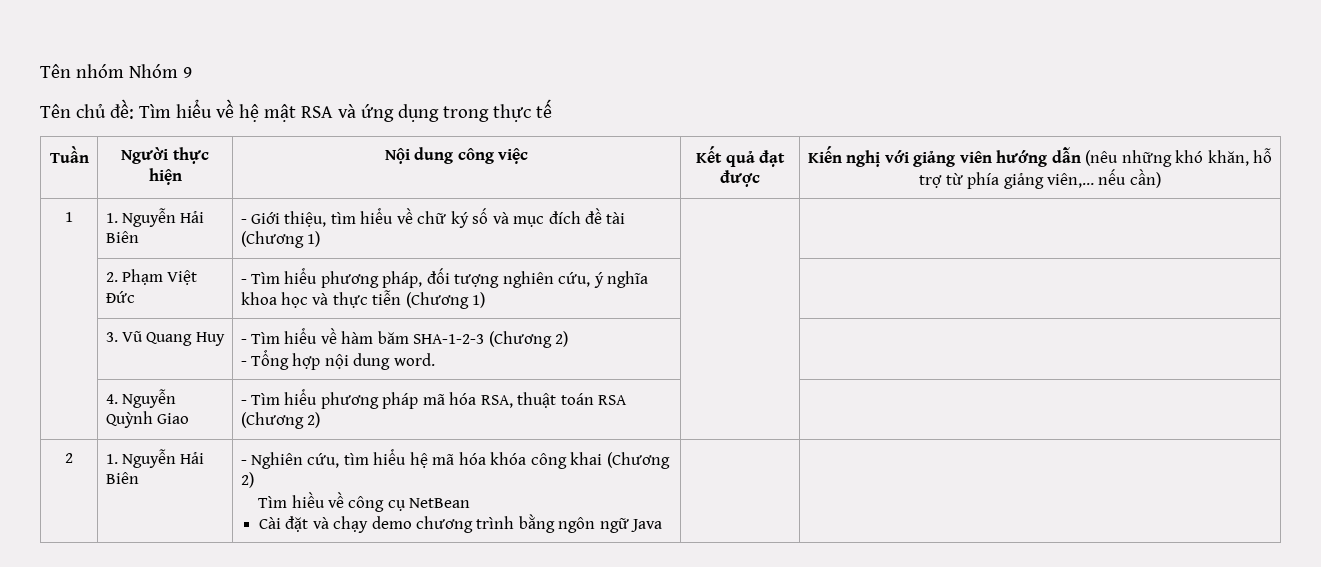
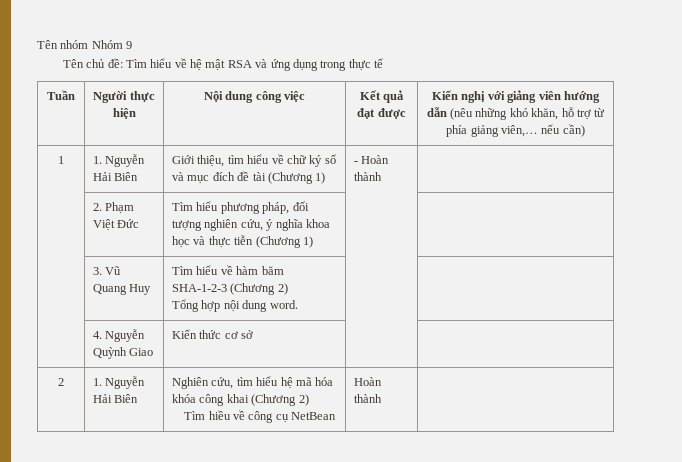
[240,219,247,224] - -> (139, 176) none
(321, 239) none -> [354,155,390,164] [354,172,383,181] - Hoàn thành
[240,279,247,284] - -> (140, 223) none
[240,339,247,344] - -> (152, 289) none
[240,361,247,366] - -> (288, 289) none
[240,389,628,409] [240,412,321,429] - Tìm hiểu phương pháp mã hóa RSA, thuật toán RSA (Chương 2) -> [172,329,254,339] Kiến thức cơ sở
[240,460,247,465] - -> (139, 398) none
[258,514,663,533] // Cài đặt và chạy demo chương trình bằng ngôn ngữ Java | -> [354,377,383,386] [354,394,383,403] | Hoàn thành

